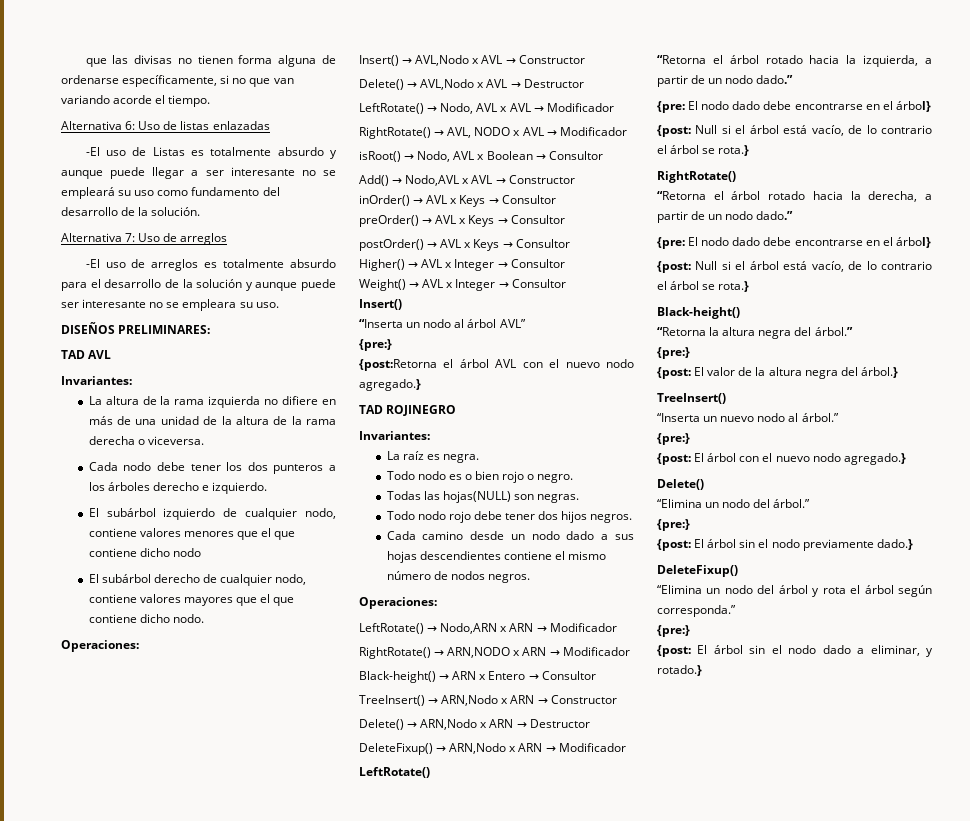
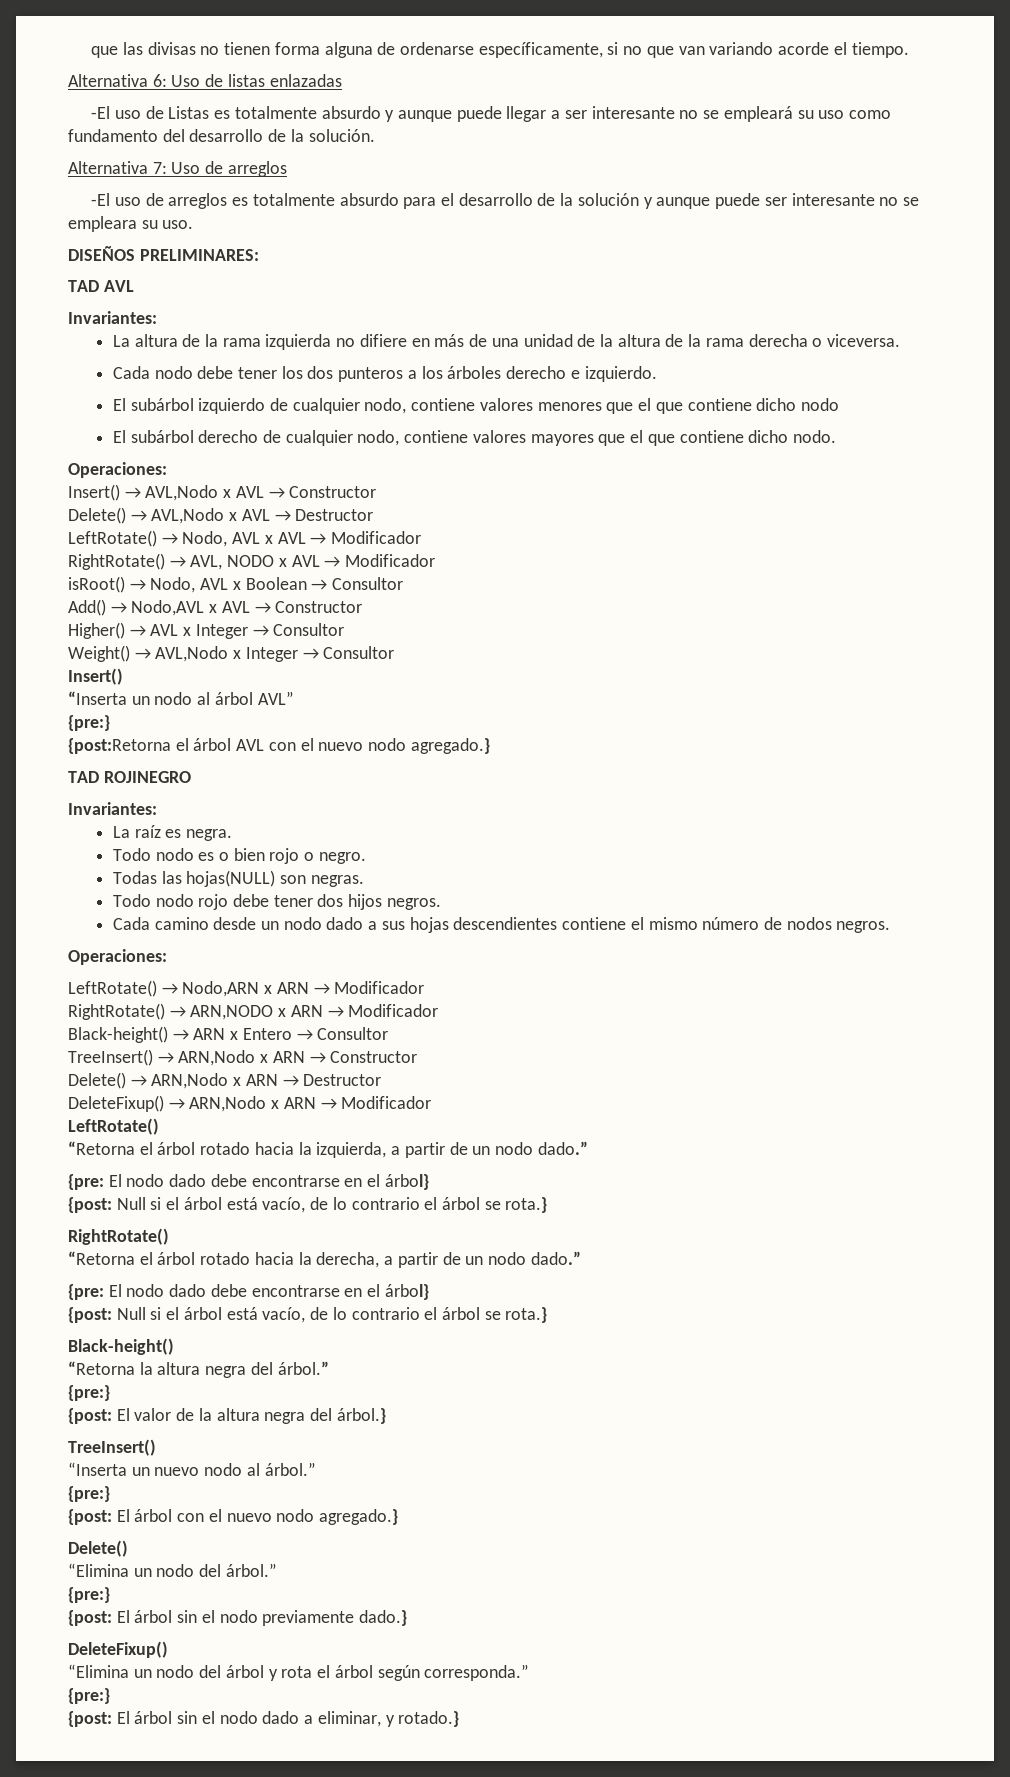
[359,195,556,207] [359,215,565,227] [359,239,570,251] // inOrder() → AVL x Keys → Consultor // preOrder() → AVL x Keys → Consultor // postOrder() → AVL x Keys → Consultor -> (363, 607) none
[422,279,444,288] AVL -> [155,646,229,662] AVL,Nodo

